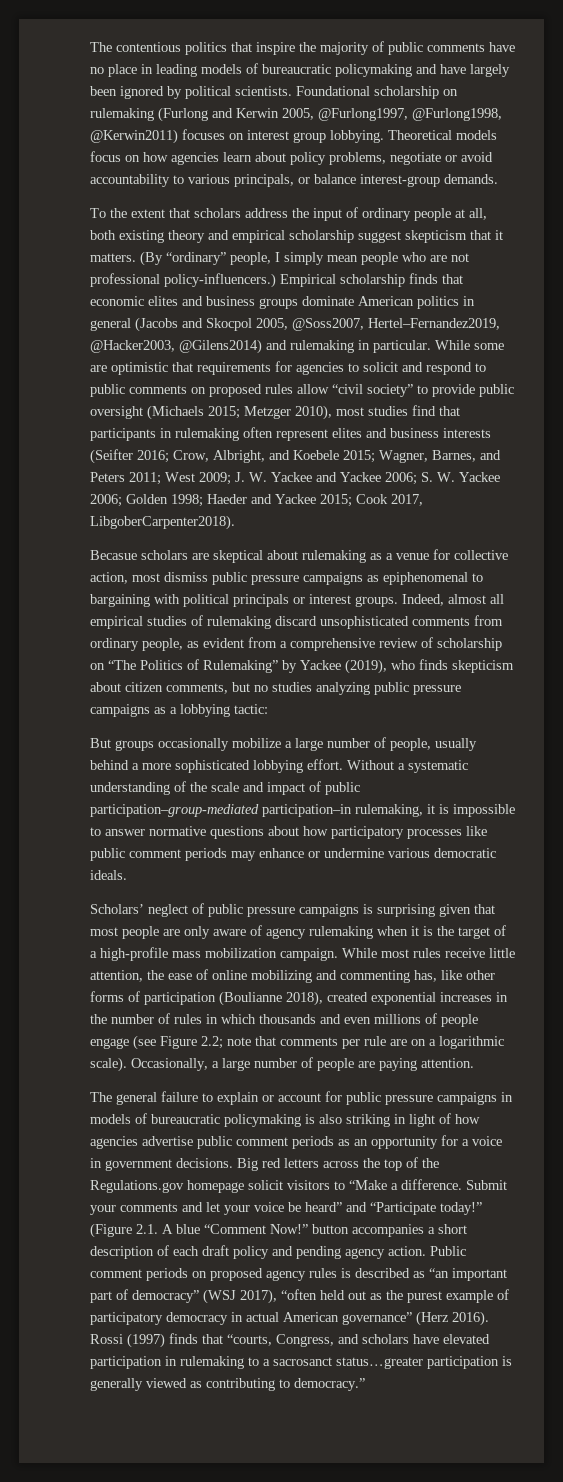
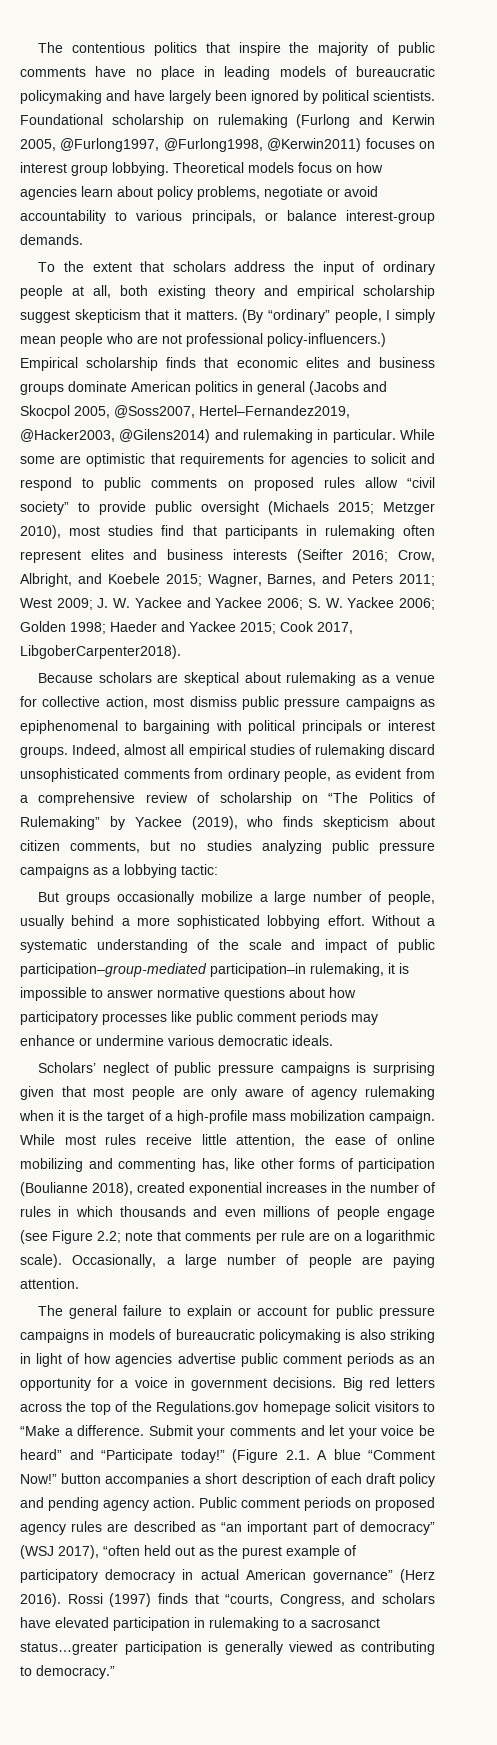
[90,550,137,560] Becasue -> [38,673,94,683] Because
[341,1268,351,1278] is -> [107,1523,129,1532] are

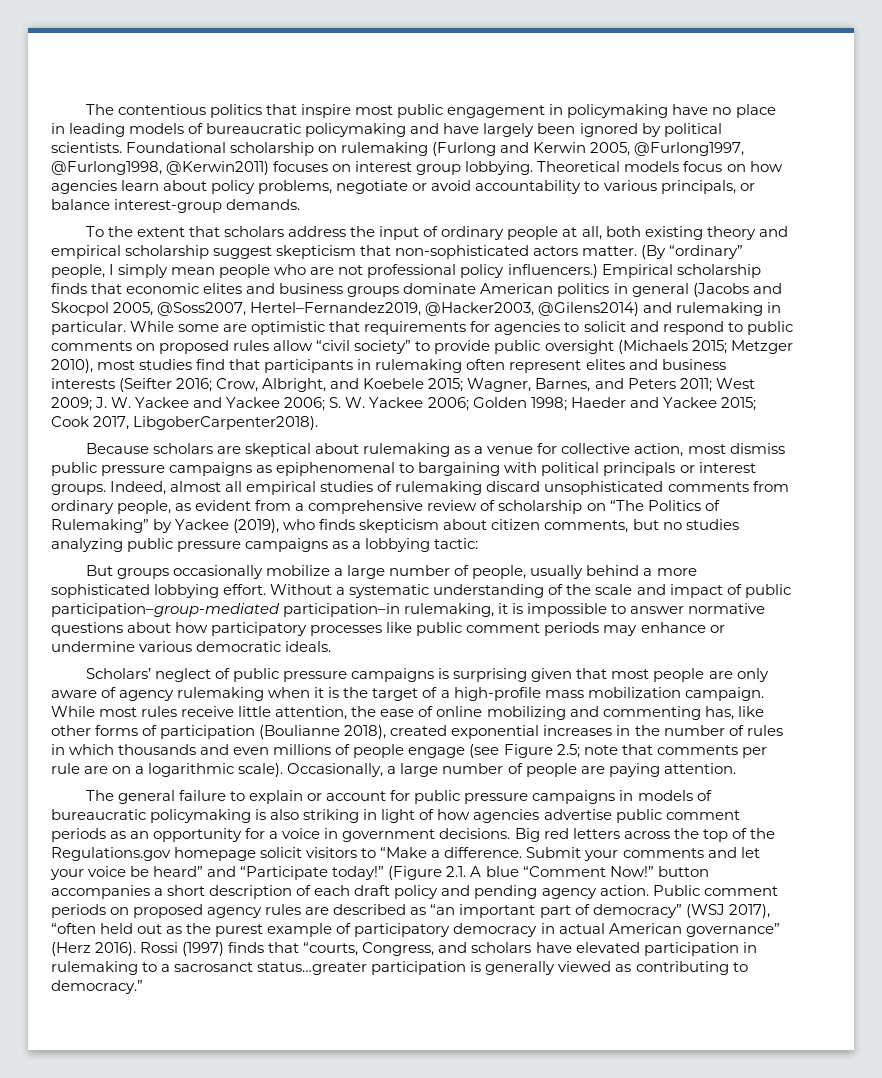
[289,42,435,56] [20,67,86,77] the majority of public comments -> [355,104,669,118] most public engagement in policymaking
[173,309,238,320] it matters. -> [395,245,638,259] non-sophisticated actors matter.
[267,333,386,347] policy-influencers.) -> [460,264,598,278] policy influencers.)
[97,1231,122,1243] 2.2; -> [556,744,580,758] 2.5;

